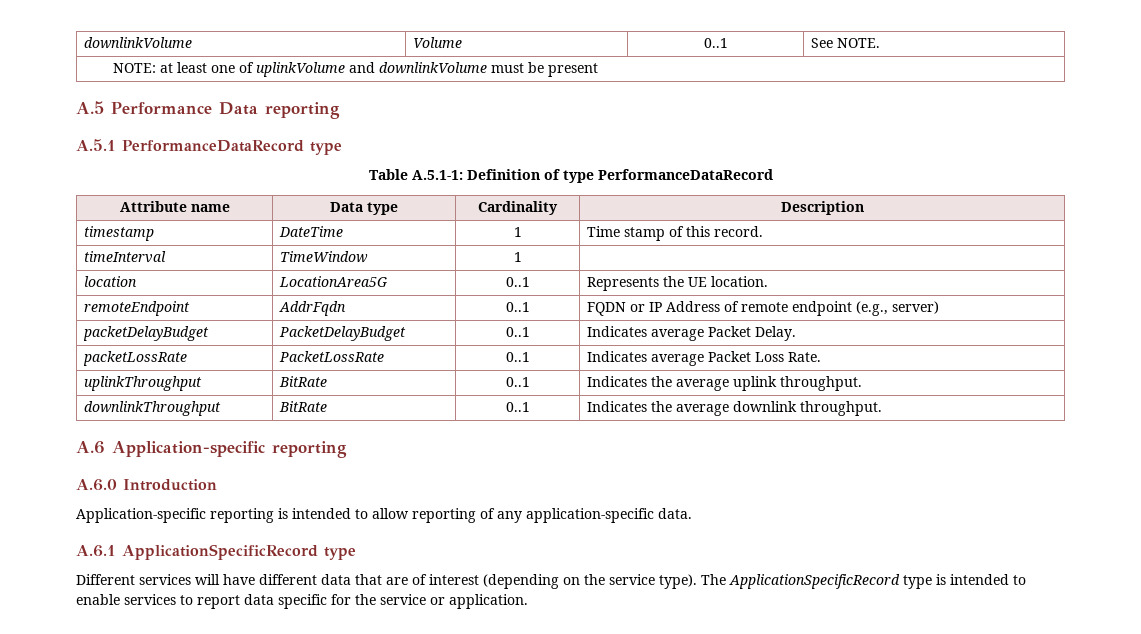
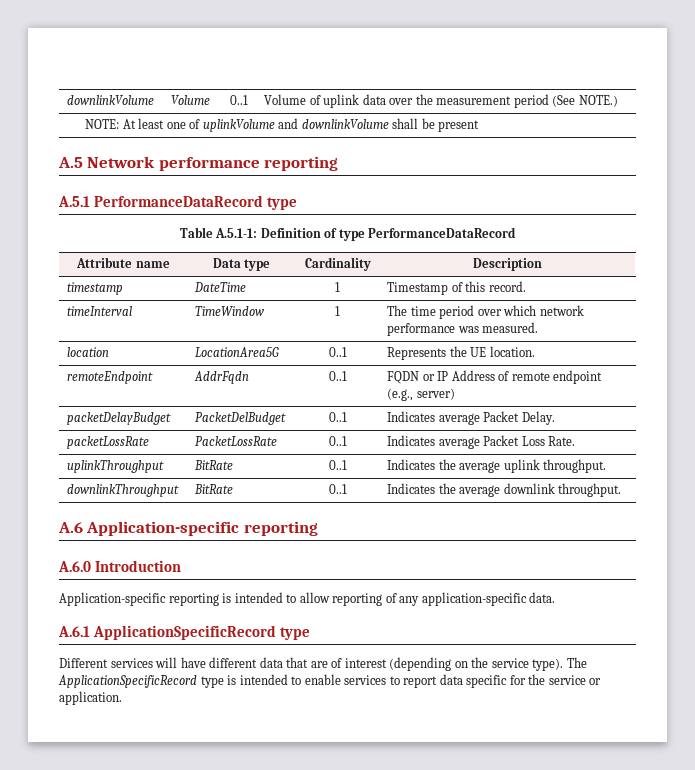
[810,38,880,48] See NOTE. -> [264,94,618,108] Volume of uplink data over the measurement period (See NOTE.)
[159,63,173,73] at -> [122,119,136,129] At
[490,63,524,73] must -> [392,118,419,129] shall
[111,102,258,115] Performance Data -> [87,156,260,171] Network performance
[586,226,665,241] Time stamp -> [387,282,449,295] Timestamp
(522, 257) none -> [387,305,584,319] [387,322,539,336] The time period over which network performance was measured.
[278,326,406,341] PacketDelayBudget -> [195,412,287,425] PacketDelBudget

